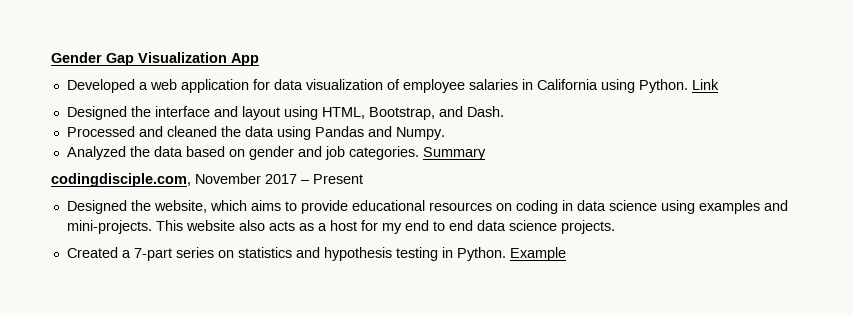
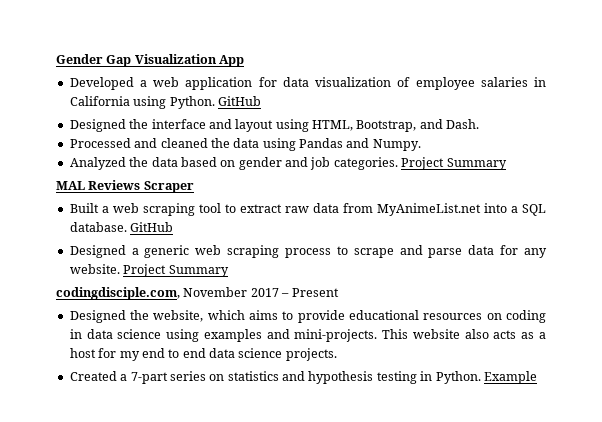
[691,79,719,90] Link -> [217,96,261,106] GitHub
(419, 153) none -> [401,157,507,170] [56,180,194,193] [69,203,546,216] [69,222,174,232] [69,245,548,258] [69,264,167,277] Project Summary // MAL Reviews Scraper // Built a web scraping tool to extract raw data from MyAnimeList.net into a SQL database. GitHub // Designed a generic web scraping process to scrape and parse data for any website. Project

